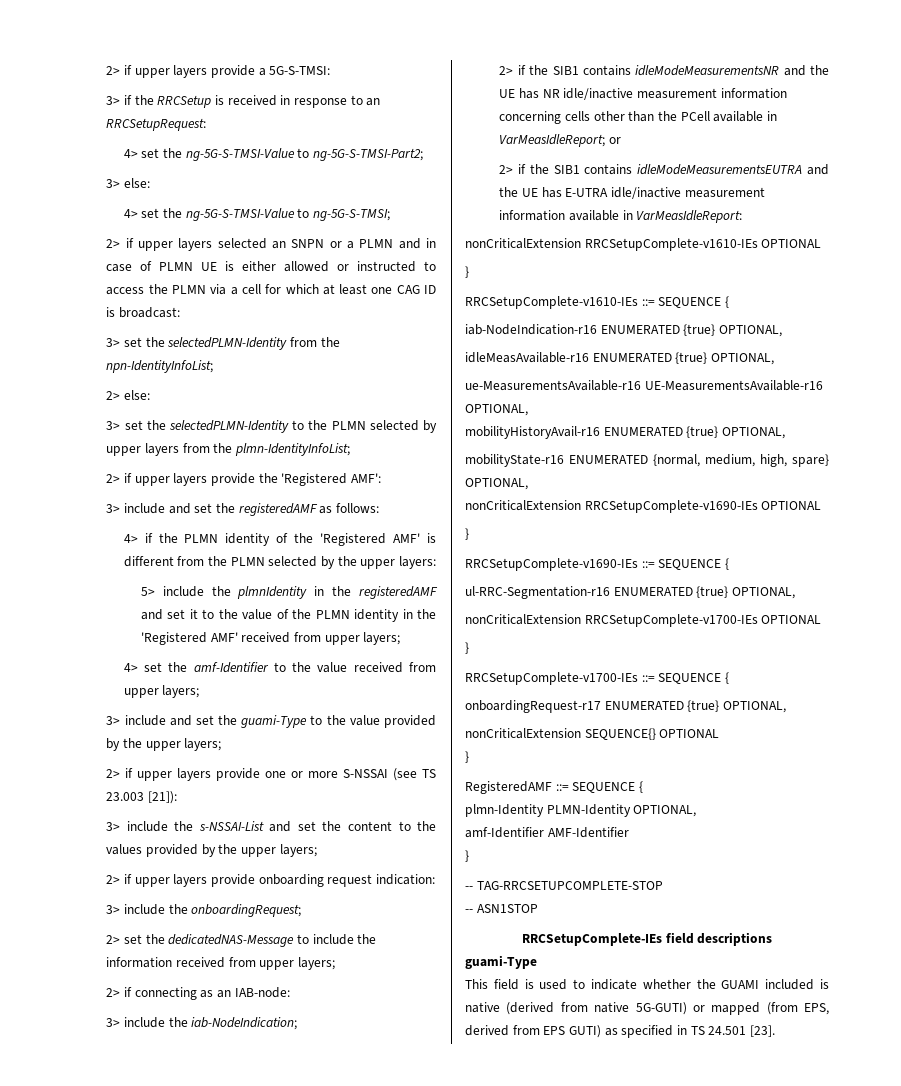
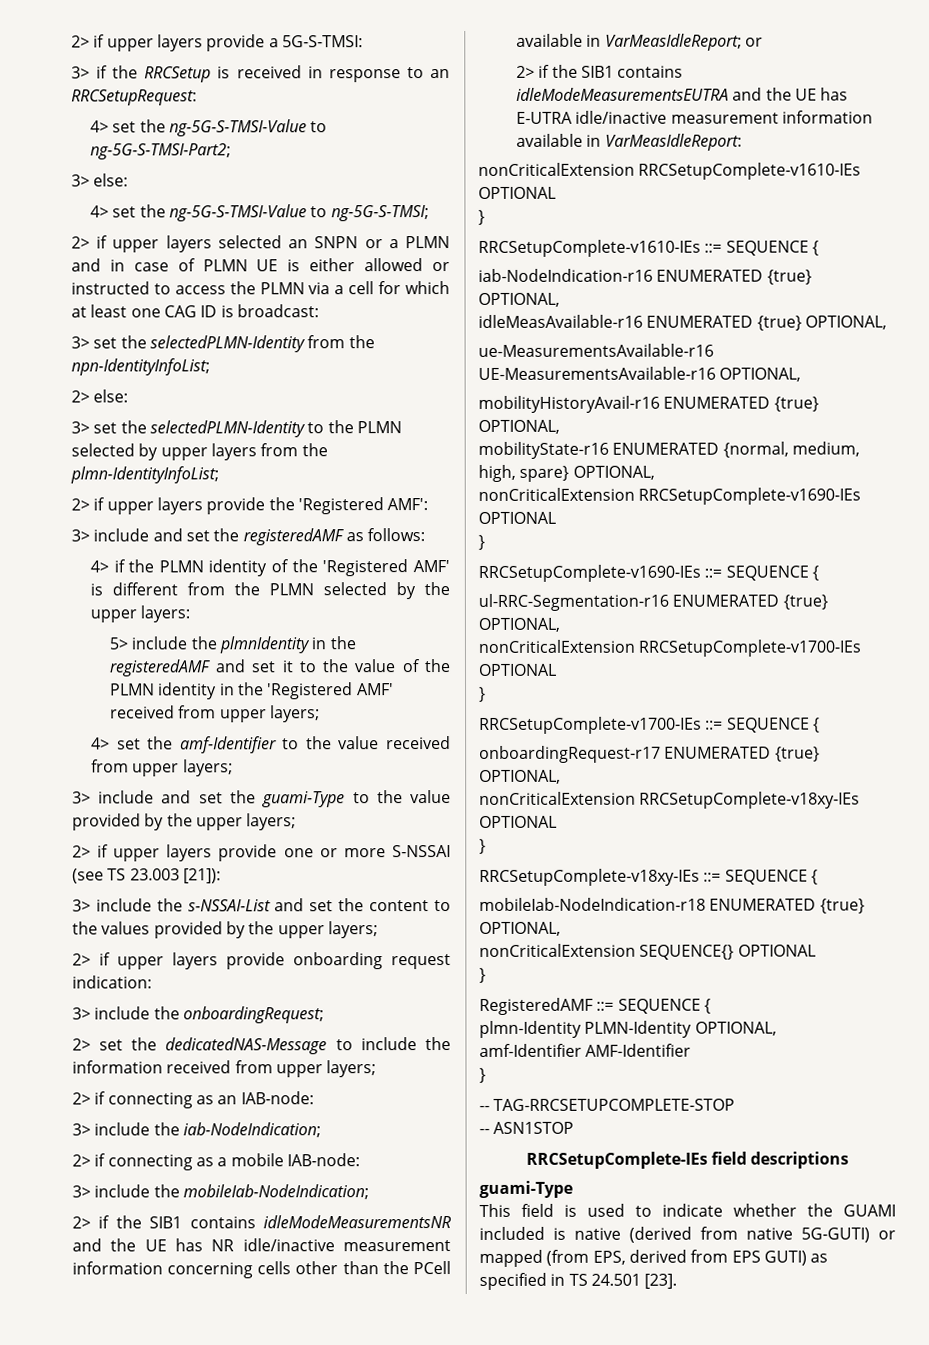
(298, 1023) none -> [71,1153,360,1171] [71,1184,369,1200] // 2> if connecting as a mobile IAB-node: // 3> include the mobileIab-NodeIndication;
(786, 707) none -> [479,791,861,809] [479,815,557,828] [479,838,486,854] [479,868,818,886] [479,897,865,914] [479,921,561,936] // nonCriticalExtension RRCSetupComplete-v18xy-IEs OPTIONAL // } // RRCSetupComplete-v18xy-IEs ::= SEQUENCE { // mobileIab-NodeIndication-r18 ENUMERATED {true} OPTIONAL,

